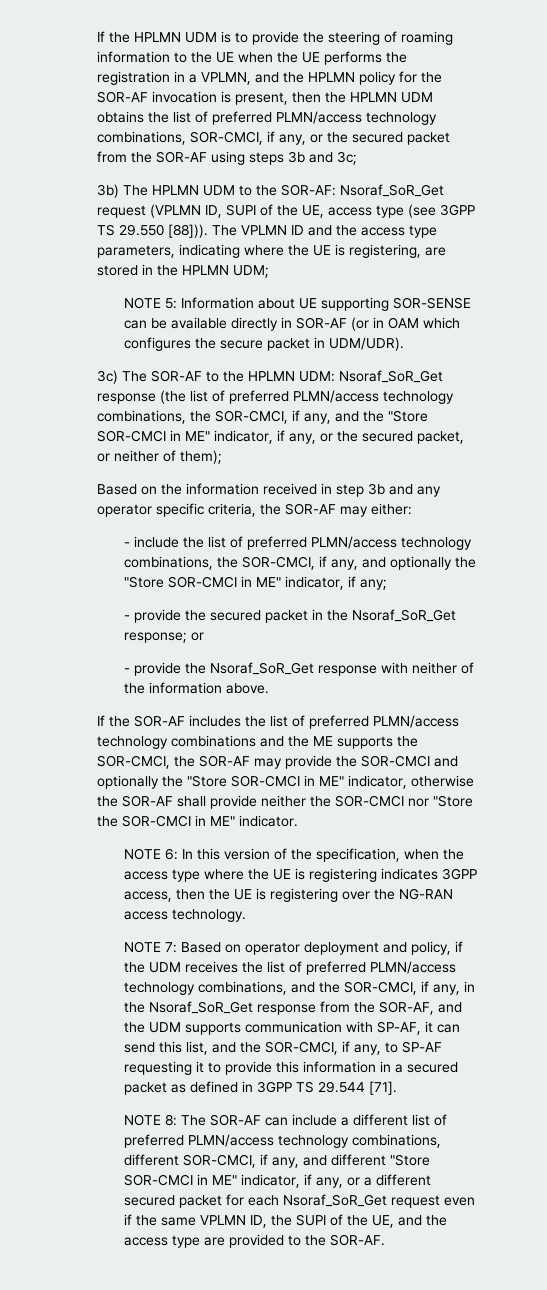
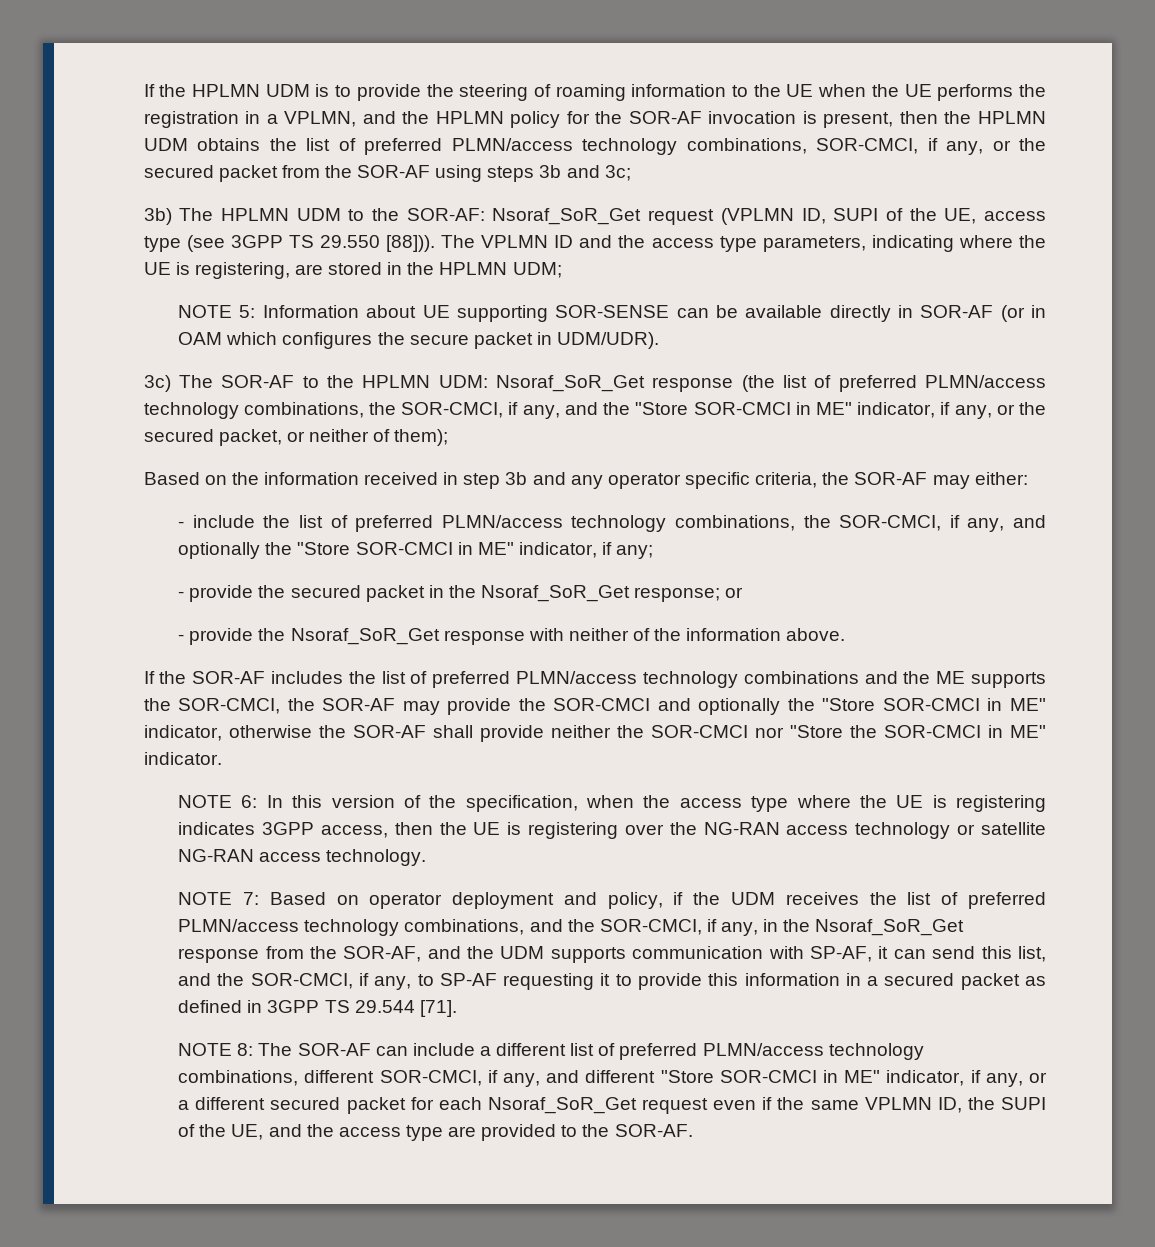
(169, 915) none -> [855,822,1046,839] [178,849,322,862] technology or satellite NG-RAN access

